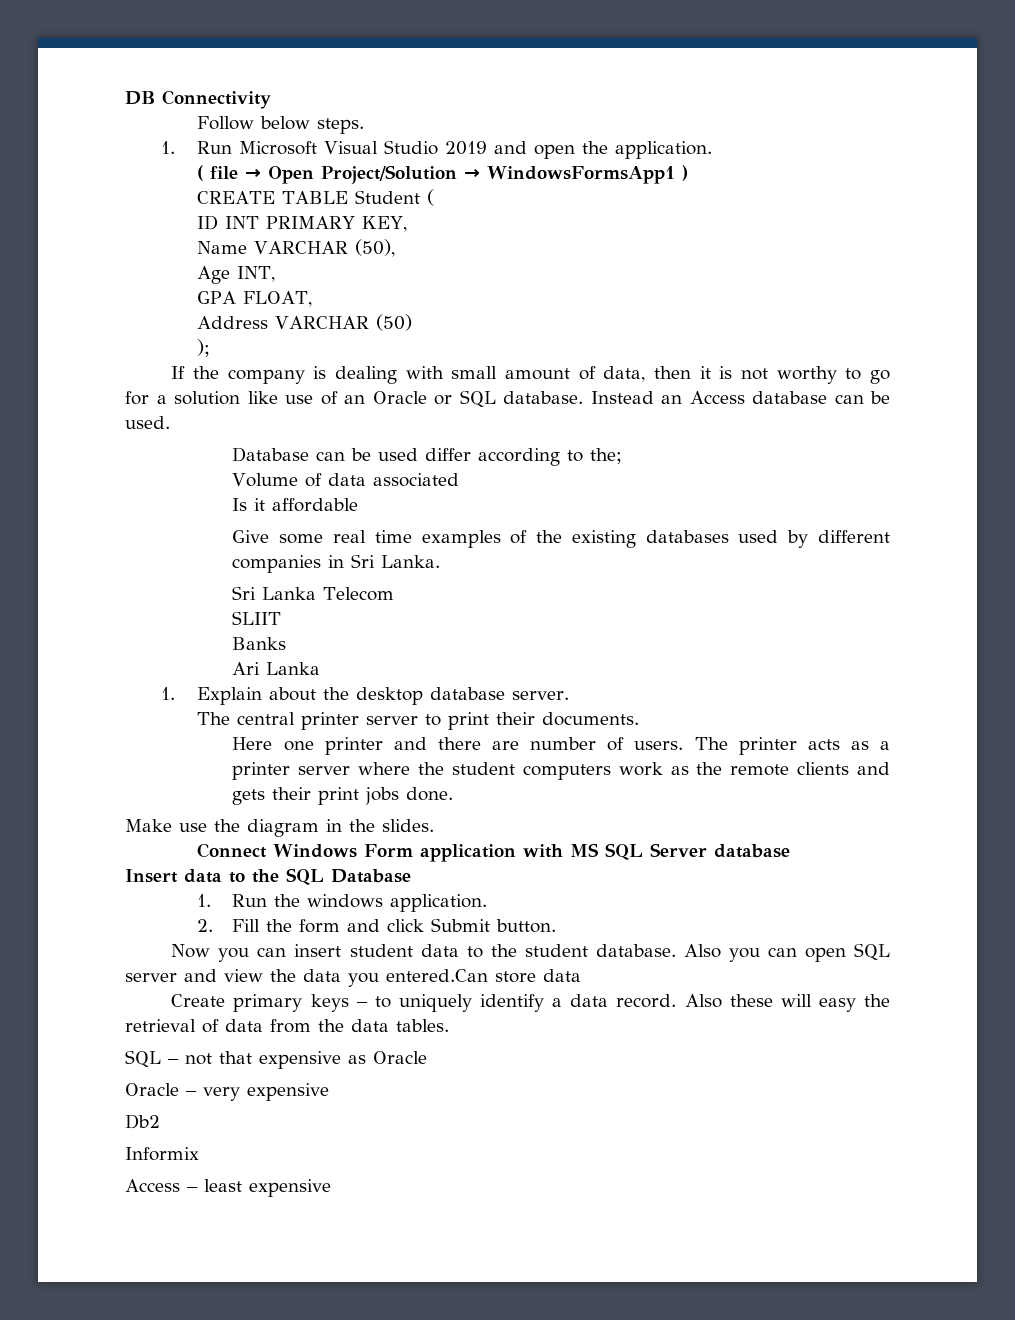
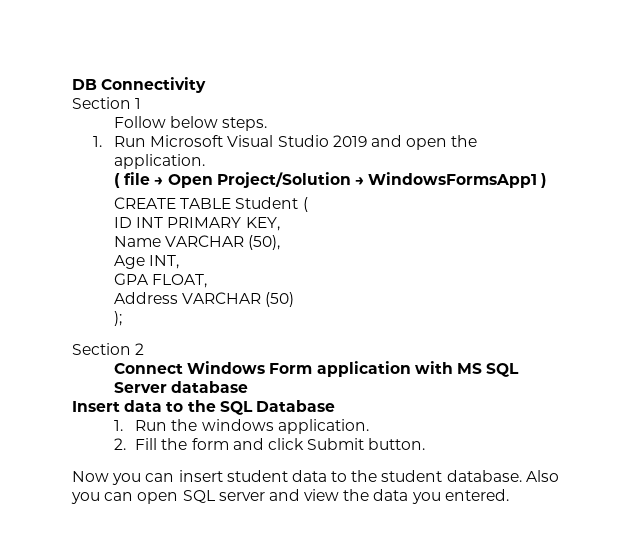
(271, 99) none -> [72,97,142,109] // Section 1
[171,366,891,384] [125,390,890,408] [125,416,170,429] [232,447,623,466] [232,473,460,487] [232,498,359,512] [232,530,890,548] [232,554,441,573] [232,586,395,601] [232,611,282,625] [232,637,287,650] [232,662,321,675] [160,687,569,705] [196,712,639,730] [232,737,890,755] [232,762,890,780] [232,787,454,805] [125,819,434,837] If the company is dealing with small amount of data, then it is not worthy to go for a solution like use of an Oracle or SQL database. Instead an Access database can be used. // Database can be used differ according to the; // Volume of data associated // Is it affordable // Give some real time examples of the existing databases used by different companies in Sri Lanka. // Sri Lanka Telecom // SLIIT // Banks // Ari Lanka // 1. Explain about the desktop database server. // The central printer server to print their documents. // Here one printer and there are number of users. The printer acts as a printer server where the student computers work as the remote clients and gets their print jobs done. // Make use the diagram in the slides. -> [72,343,145,355] Section 2
[386,969,581,983] [171,994,890,1012] [125,1019,449,1033] [125,1050,427,1069] [125,1083,329,1101] [125,1114,160,1129] [125,1147,199,1161] [125,1179,331,1197] entered.Can store data // Create primary keys – to uniquely identify a data record. Also these will easy the retrieval of data from the data tables. // SQL – not that expensive as Oracle // Oracle – very expensive // Db2 // Informix // Access – least expensive -> [444,489,509,501] entered.

